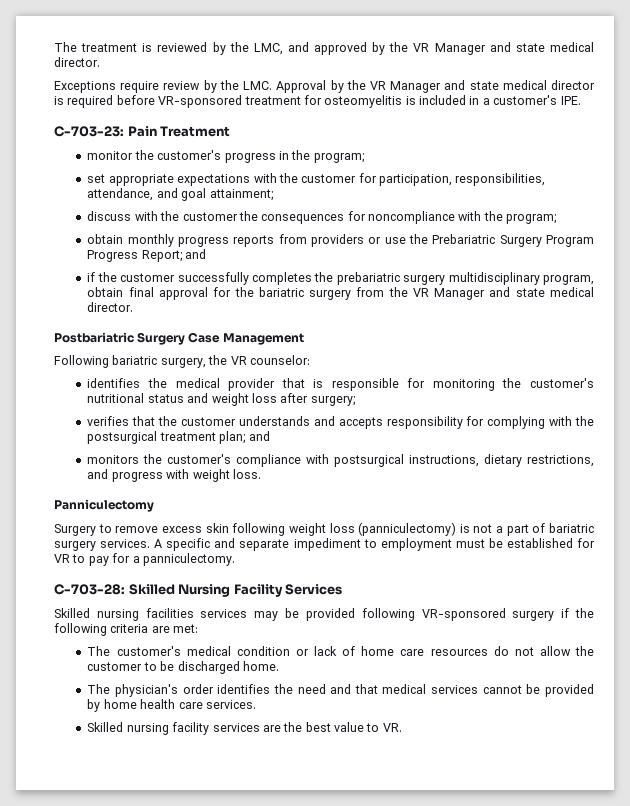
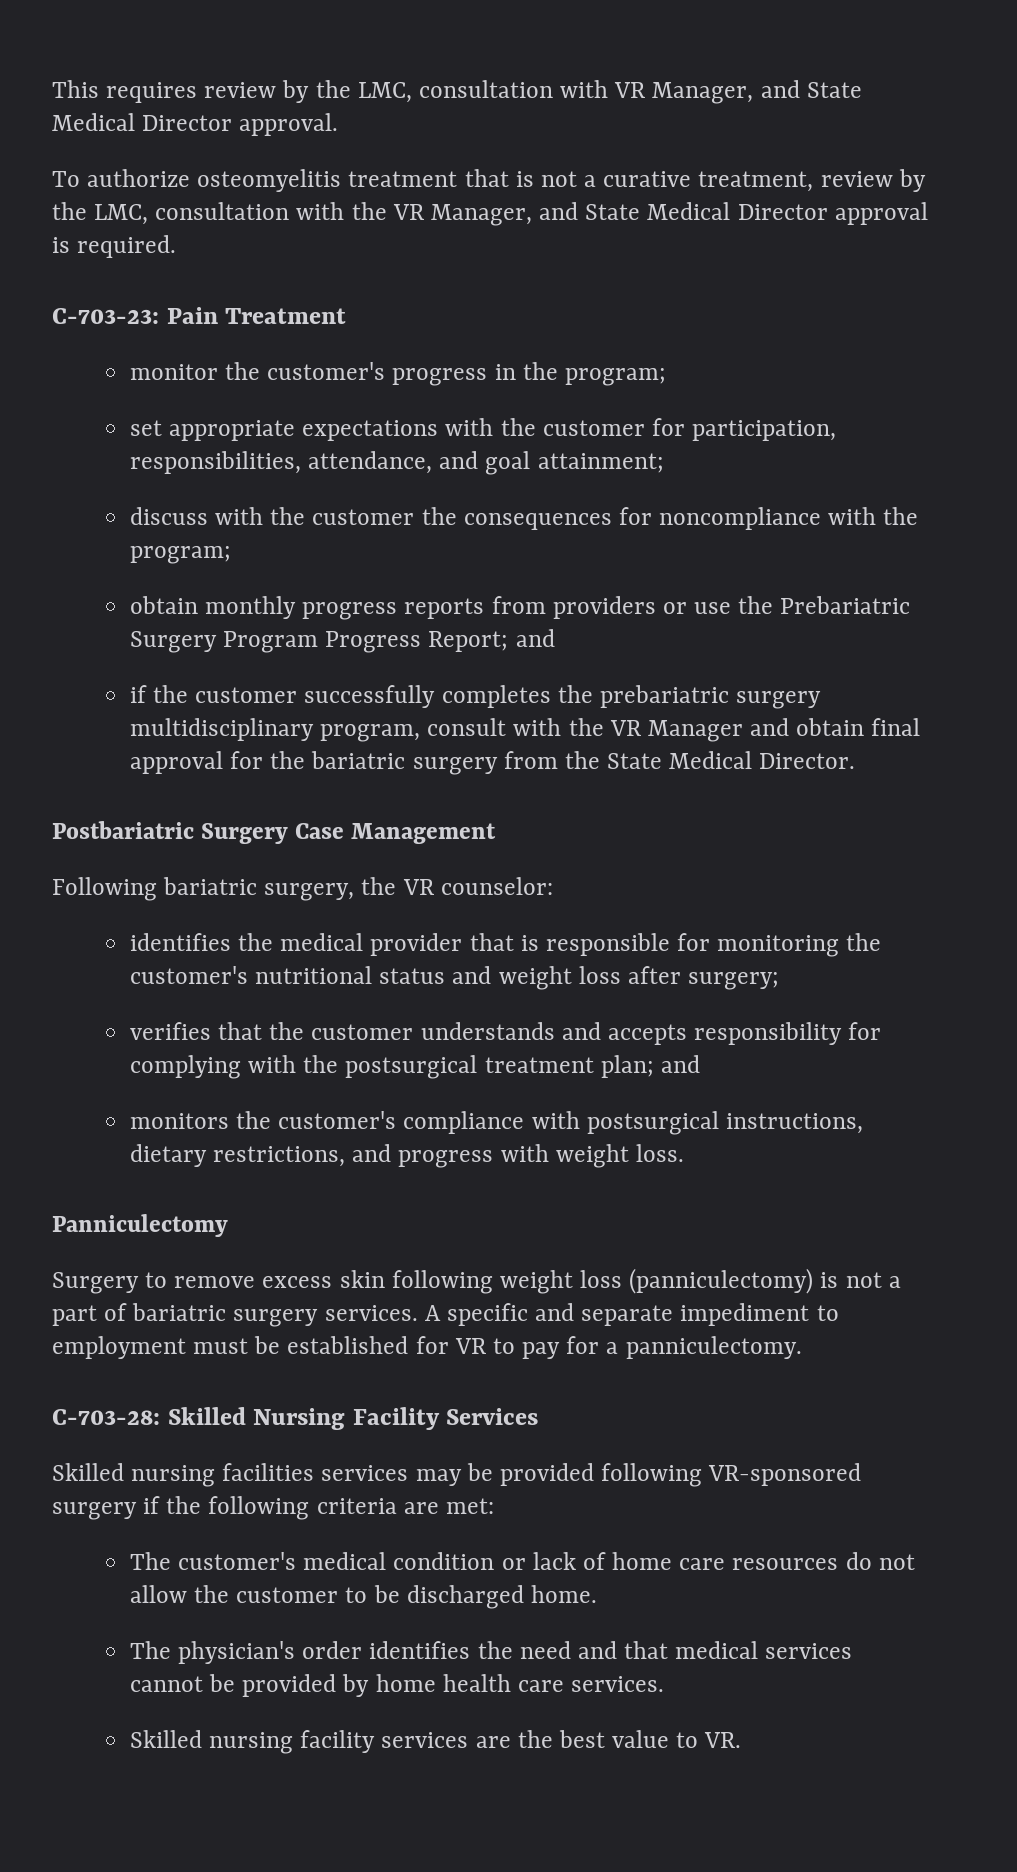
[54,42,594,55] [54,57,100,67] [54,80,596,93] [54,95,581,108] The treatment is reviewed by the LMC, and approved by the VR Manager and state medical director. // Exceptions require review by the LMC. Approval by the VR Manager and state medical director is required before VR-sponsored treatment for osteomyelitis is included in a customer's IPE. -> [52,80,862,104] [52,113,339,136] [52,169,926,192] [52,202,928,226] [52,235,177,258] This requires review by the LMC, consultation with VR Manager, and State Medical Director approval. // To authorize osteomyelitis treatment that is not a curative treatment, review by the LMC, consultation with the VR Manager, and State Medical Director approval is required.
(594, 280) none -> [427,718,790,742] consult with the VR Manager and
[412,287,594,300] [87,302,134,312] VR Manager and state medical director. -> [607,751,856,769] State Medical Director.

